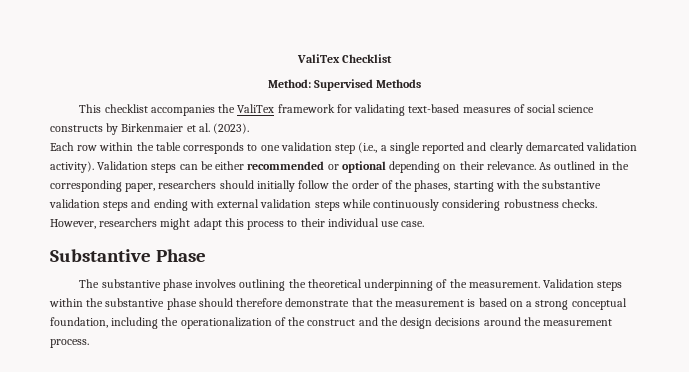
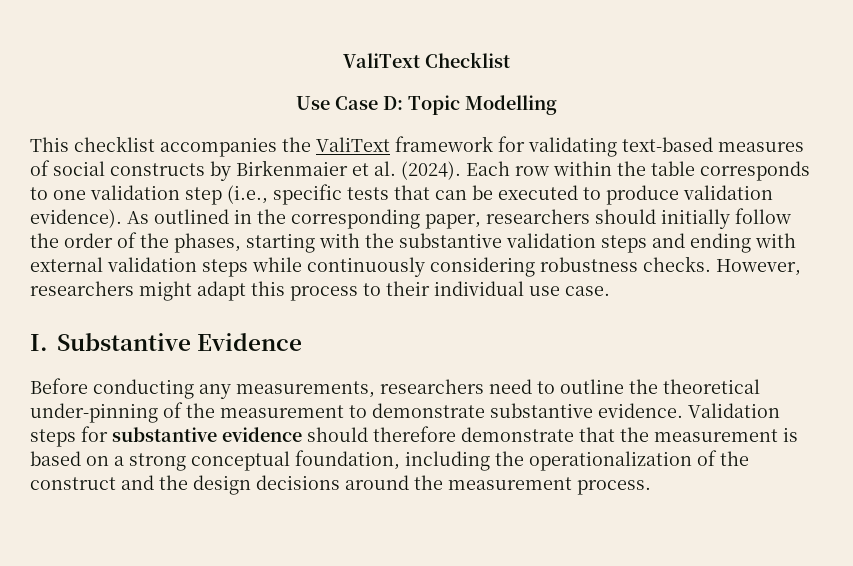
[296,54,340,63] ValiTex -> [343,53,420,68] ValiText
[267,79,422,91] Method: Supervised Methods -> [296,95,557,115] Use Case D: Topic Modelling
[237,104,275,113] ValiTex -> [316,137,390,152] ValiText
[558,105,595,113] science -> (105, 168) none
[213,123,250,134] (2023). // -> [401,161,461,180] (2024).
[380,142,638,154] [50,161,536,173] a single reported and clearly demarcated validation activity). Validation steps can be either recommended or optional depending on their relevance. -> [273,184,773,205] [30,209,122,228] specific tests that can be executed to produce validation evidence).
[50,249,206,262] [79,279,286,291] Substantive Phase // The substantive phase involves outlining -> [30,333,303,351] [30,378,624,399] I. Substantive Evidence // Before conducting any measurements, researchers need to outline
[364,279,623,291] [49,298,197,310] underpinning of the measurement. Validation steps within the substantive phase -> [30,402,780,423] [30,426,302,447] under-pinning of the measurement to demonstrate substantive evidence. Validation steps for substantive evidence

